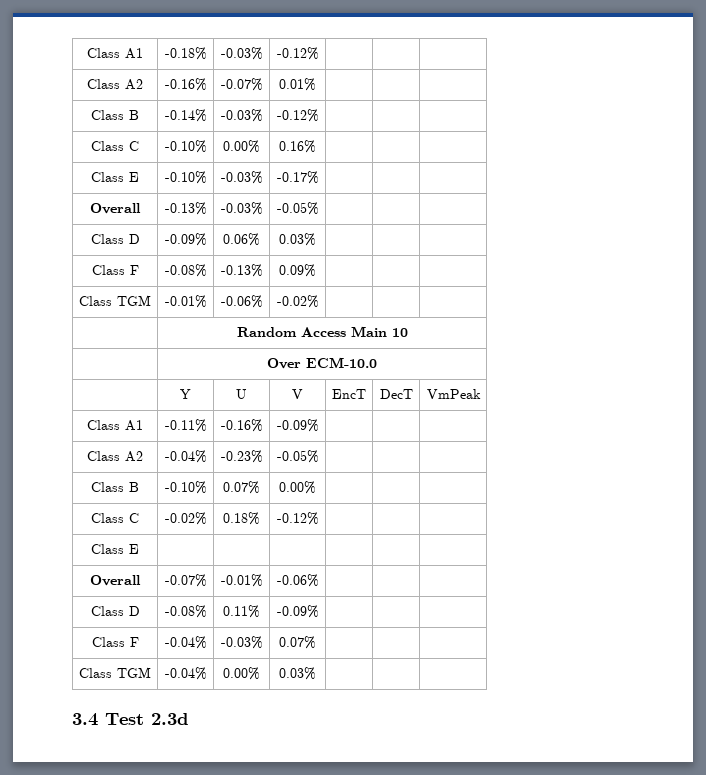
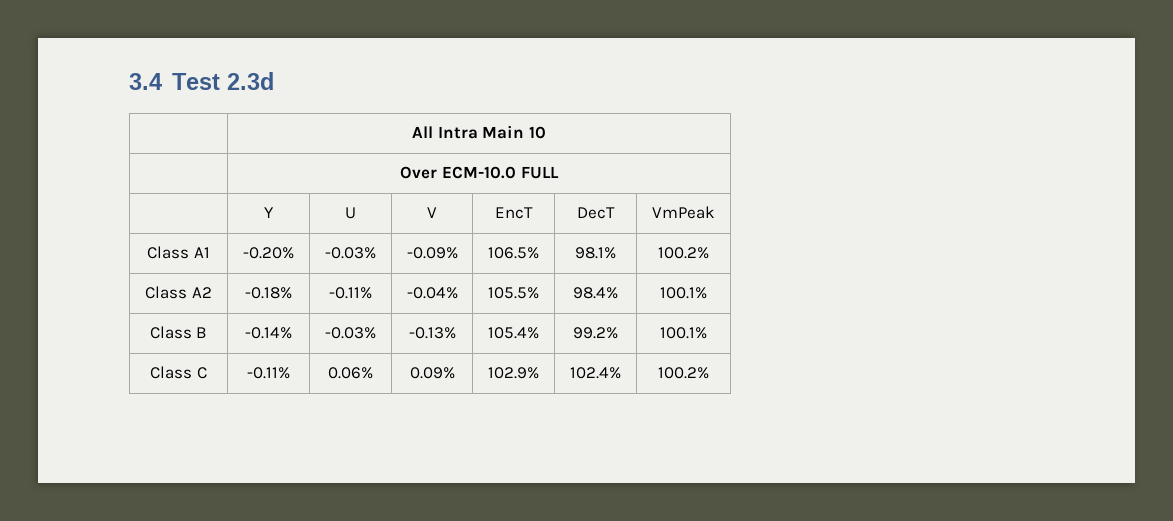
[87,48,143,59] [164,47,207,60] [220,47,263,60] [276,47,319,60] [87,79,143,90] [164,78,207,91] [220,78,263,91] [279,78,316,91] [91,110,139,120] [164,109,207,122] [220,109,263,122] [276,109,319,122] [91,141,139,151] [164,140,207,153] [223,140,260,153] [279,140,316,153] [91,172,139,182] [164,171,207,184] [220,171,263,184] [276,171,319,184] [90,203,141,214] [164,202,207,215] [220,202,263,215] [276,202,319,215] [90,234,140,244] [164,233,207,246] [223,233,260,246] [279,233,316,246] [91,265,139,275] [164,264,207,277] [220,264,263,277] [279,264,316,277] [79,295,151,306] [164,295,207,308] [220,295,263,308] [276,295,319,308] [236,327,346,337] Class A1 | -0.18% | -0.03% | -0.12% | | | // Class A2 | -0.16% | -0.07% | 0.01% | | | // Class B | -0.14% | -0.03% | -0.12% | | | // Class C | -0.10% | 0.00% | 0.16% | | | // Class E | -0.10% | -0.03% | -0.17% | | | // Overall | -0.13% | -0.03% | -0.05% | | | // Class D | -0.09% | 0.06% | 0.03% | | | // Class F | -0.08% | -0.13% | 0.09% | | | // Class TGM | -0.01% | -0.06% | -0.02% | | | // | Random Access -> [129,72,274,90] [412,126,478,139] 3.4 Test 2.3d // | All Intra
(377, 362) none -> [520,166,559,179] FULL
[164,419,207,432] [220,419,263,432] [276,419,319,432] [87,451,143,462] [164,450,207,463] [220,450,263,463] [276,450,319,463] [91,482,139,492] [164,481,207,494] [223,481,260,494] [279,481,316,494] [91,513,139,523] [164,512,207,525] [223,512,260,525] [276,512,319,525] [91,544,139,554] [90,575,141,586] [164,574,207,587] [220,574,263,587] [276,574,319,587] [90,606,140,616] [164,605,207,618] [223,605,260,618] [276,605,319,618] [91,637,139,647] [164,636,207,649] [220,636,263,649] [279,636,316,649] [79,667,151,678] [164,667,207,680] [223,667,260,680] [279,667,316,680] [72,713,188,726] -0.11% | -0.16% | -0.09% | | | // Class A2 | -0.04% | -0.23% | -0.05% | | | // Class B | -0.10% | 0.07% | 0.00% | | | // Class C | -0.02% | 0.18% | -0.12% | | | // Class E | | | | | | // Overall | -0.07% | -0.01% | -0.06% | | | // Class D | -0.08% | 0.11% | -0.09% | | | // Class F | -0.04% | -0.03% | 0.07% | | | // Class TGM | -0.04% | 0.00% | 0.03% | | | // 3.4 Test 2.3d -> [243,247,294,259] [325,247,376,259] [406,247,458,259] [488,247,539,259] [575,247,616,259] [658,247,709,259] [145,286,212,299] [245,287,292,299] [329,287,372,299] [406,287,458,299] [488,287,539,299] [573,287,618,299] [660,287,707,299] [149,326,208,339] [245,327,292,339] [325,327,376,339] [408,327,456,339] [488,327,539,339] [573,327,618,339] [660,327,707,339] [150,366,207,379] [247,367,290,379] [328,367,373,379] [409,367,455,379] [488,367,539,379] [570,367,621,379] [658,367,709,379] -0.20% | -0.03% | -0.09% | 106.5% | 98.1% | 100.2% // Class A2 | -0.18% | -0.11% | -0.04% | 105.5% | 98.4% | 100.1% // Class B | -0.14% | -0.03% | -0.13% | 105.4% | 99.2% | 100.1% // Class C | -0.11% | 0.06% | 0.09% | 102.9% | 102.4% | 100.2%

